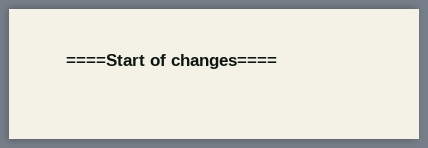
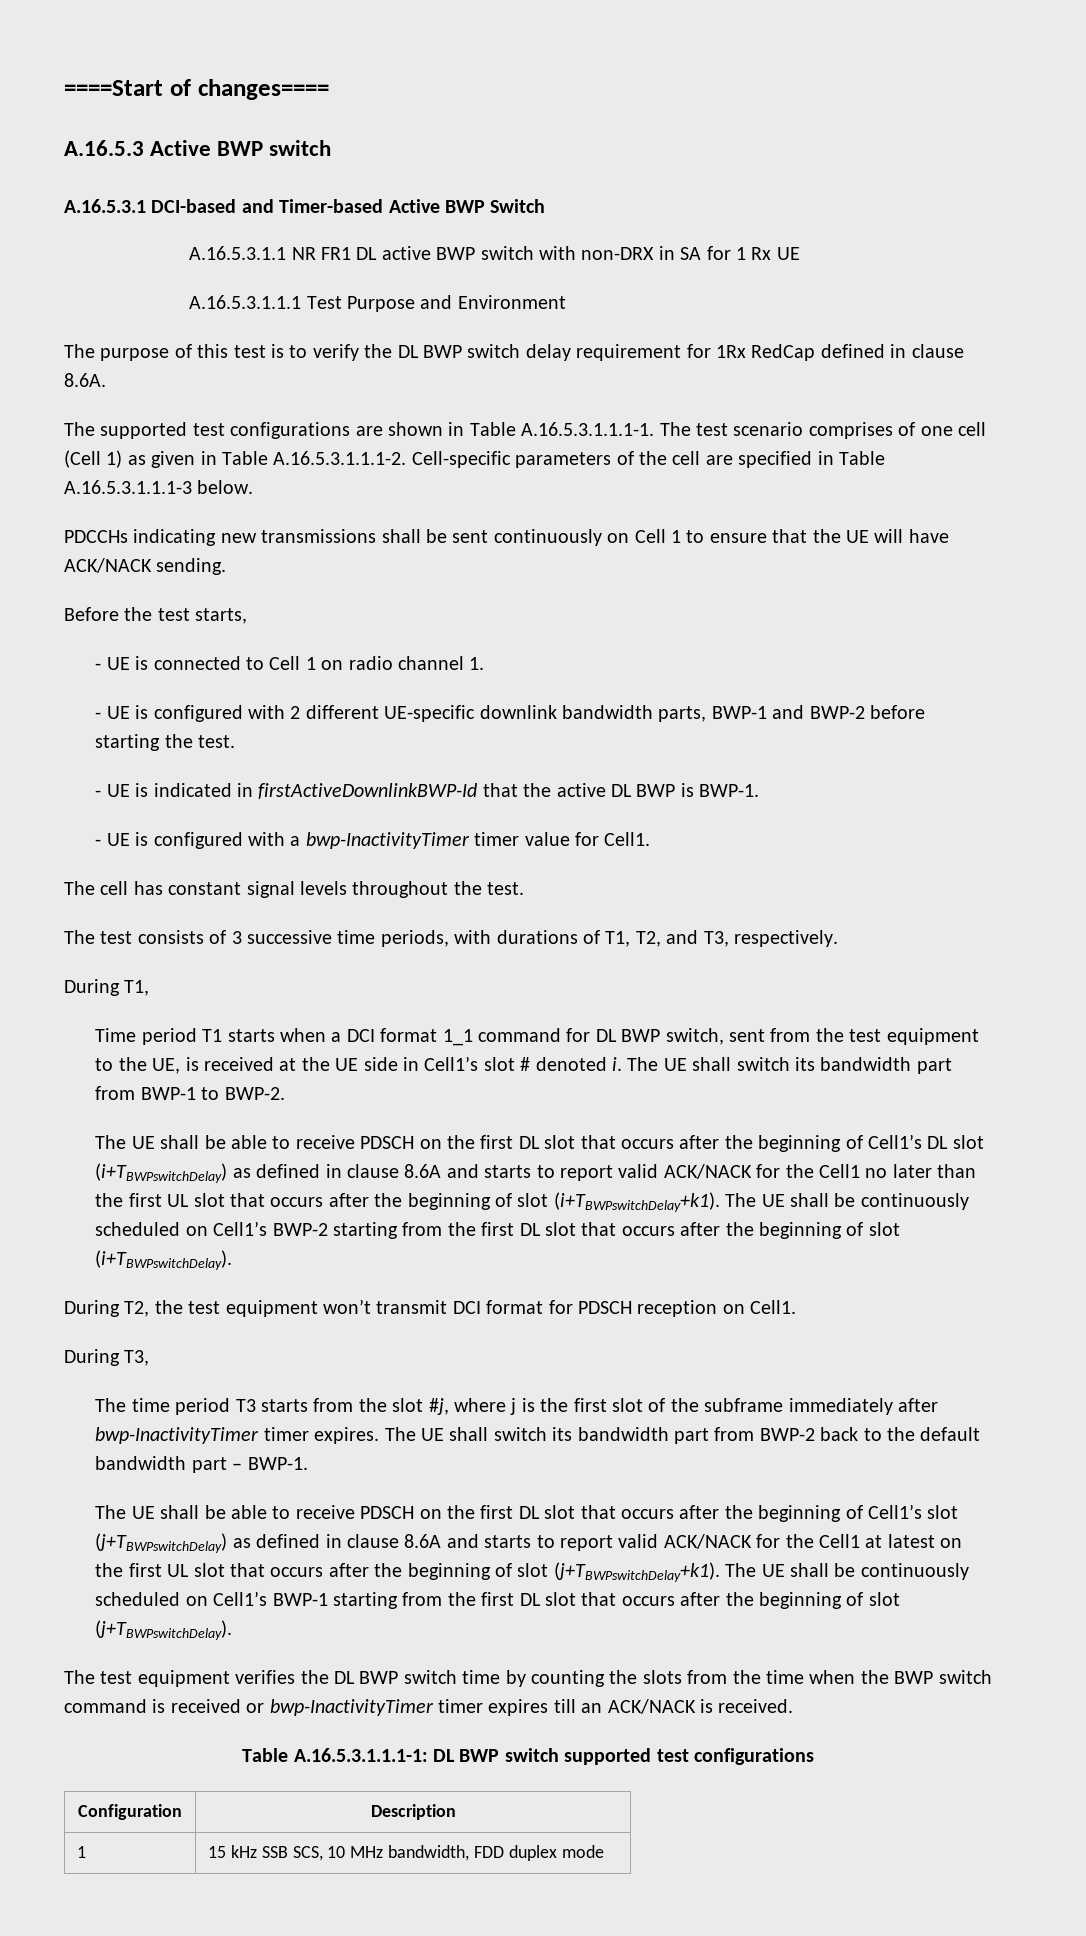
(277, 61) none -> [64,140,332,156] [64,199,546,213] [189,246,800,260] [189,295,566,312] [64,344,964,361] [64,373,106,387] [64,422,986,439] [64,450,885,468] [64,480,254,494] [64,529,949,546] [64,558,227,575] [64,607,248,624] [95,656,485,670] [95,705,925,722] [95,734,236,751] [95,783,760,799] [95,832,651,849] [64,881,525,898] [64,930,838,947] [64,979,150,996] [95,1028,979,1046] [95,1056,952,1074] [95,1086,285,1100] [95,1134,984,1152] [95,1163,977,1183] [95,1192,969,1212] [95,1221,900,1239] [95,1250,233,1270] [64,1299,797,1317] [64,1349,150,1366] [95,1398,938,1415] [95,1427,981,1444] [95,1456,308,1473] [95,1504,959,1522] [95,1533,963,1553] [95,1562,969,1582] [95,1591,900,1609] [95,1620,233,1640] [64,1670,992,1687] [64,1699,794,1716] [242,1748,814,1765] [78,1804,182,1820] [370,1804,456,1820] [77,1846,87,1858] [208,1845,604,1861] // A.16.5.3 Active BWP switch // A.16.5.3.1 DCI-based and Timer-based Active BWP Switch // A.16.5.3.1.1 NR FR1 DL active BWP switch with non-DRX in SA for 1 Rx UE // A.16.5.3.1.1.1 Test Purpose and Environment // The purpose of this test is to verify the DL BWP switch delay requirement for 1Rx RedCap defined in clause 8.6A. // The supported test configurations are shown in Table A.16.5.3.1.1.1-1. The test scenario comprises of one cell (Cell 1) as given in Table A.16.5.3.1.1.1-2. Cell-specific parameters of the cell are specified in Table A.16.5.3.1.1.1-3 below. // PDCCHs indicating new transmissions shall be sent continuously on Cell 1 to ensure that the UE will have ACK/NACK sending. // Before the test starts, // - UE is connected to Cell 1 on radio channel 1. // - UE is configured with 2 different UE-specific downlink bandwidth parts, BWP-1 and BWP-2 before starting the test. // - UE is indicated in firstActiveDownlinkBWP-Id that the active DL BWP is BWP-1. // - UE is configured with a bwp-InactivityTimer timer value for Cell1. // The cell has constant signal levels throughout the test. // The test consists of 3 successive time periods, with durations of T1, T2, and T3, respectively. // During T1, // Time period T1 starts when a DCI format 1_1 command for DL BWP switch, sent from the test equipment to the UE, is received at the UE side in Cell1’s slot # denoted i. The UE shall switch its bandwidth part from BWP-1 to BWP-2. // The UE shall be able to receive PDSCH on the first DL slot that occurs after the beginning of Cell1’s DL slot (i+TBWPswitchDelay) as defined in clause 8.6A and starts to report valid ACK/NACK for the Cell1 no later than the first UL slot that occurs after the beginning of slot (i+TBWPswitchDelay+k1). The UE shall be continuously scheduled on Cell1’s BWP-2 starting from the first DL slot that occurs after the beginning of slot (i+TBWPswitchDelay). // During T2, the test equipment won’t transmit DCI format for PDSCH reception on Cell1. // During T3, // The time period T3 starts from the slot #j, where j is the first slot of the subframe immediately after bwp-InactivityTimer timer expires. The UE shall switch its bandwidth part from BWP-2 back to the default bandwidth part – BWP-1. // The UE shall be able to receive PDSCH on the first DL slot that occurs after the beginning of Cell1’s slot (j+TBWPswitchDelay) as defined in clause 8.6A and starts to report valid ACK/NACK for the Cell1 at latest on the first UL slot that occurs after the beginning of slot (j+TBWPswitchDelay+k1). The UE shall be continuously scheduled on Cell1’s BWP-1 starting from the first DL slot that occurs after the beginning of slot (j+TBWPswitchDelay). // The test equipment verifies the DL BWP switch time by counting the slots from the time when the BWP switch command is received or bwp-InactivityTimer timer expires till an ACK/NACK is received. // Table A.16.5.3.1.1.1-1: DL BWP switch supported test configurations // Configuration | Description // 1 | 15 kHz SSB SCS, 10 MHz bandwidth, FDD duplex mode

